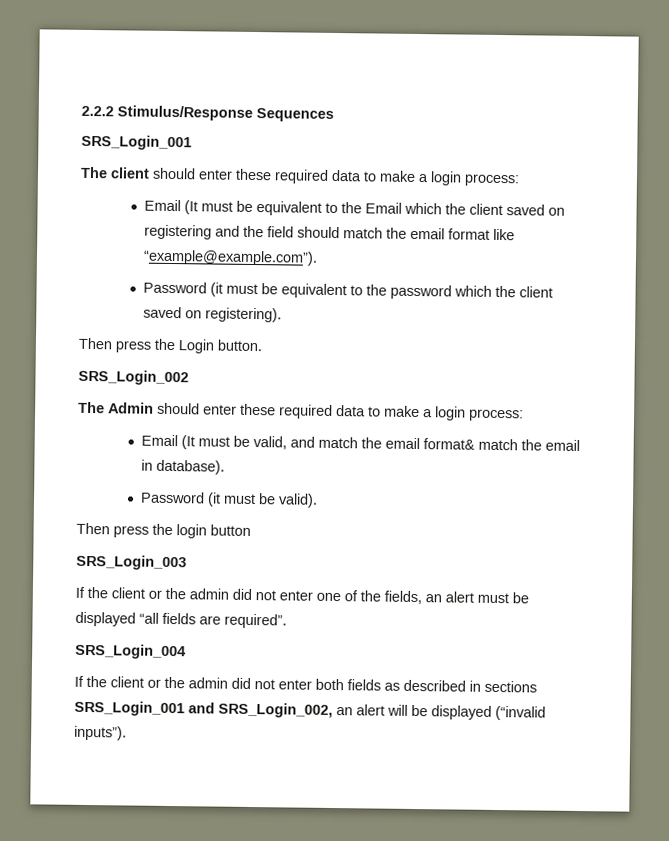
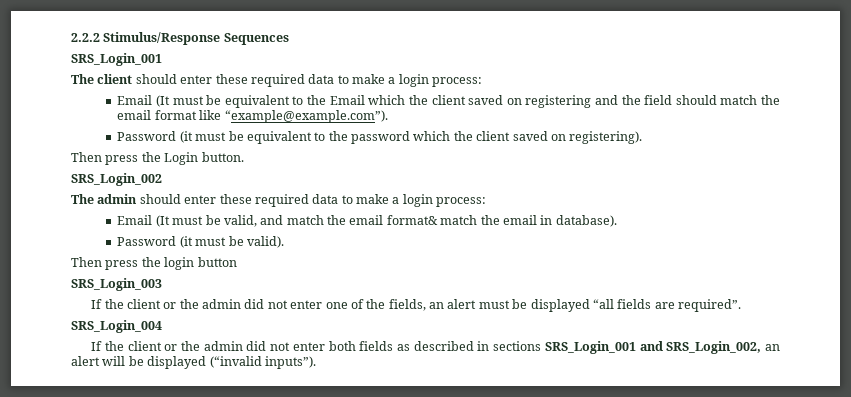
[108,402,154,414] Admin -> [97,194,138,204] admin

